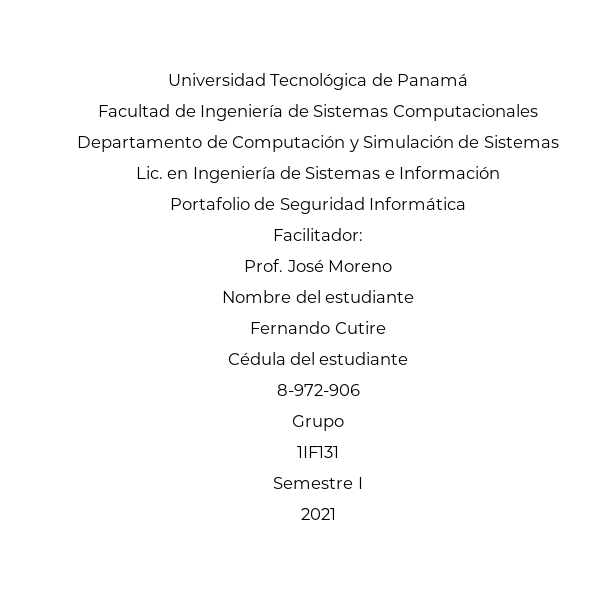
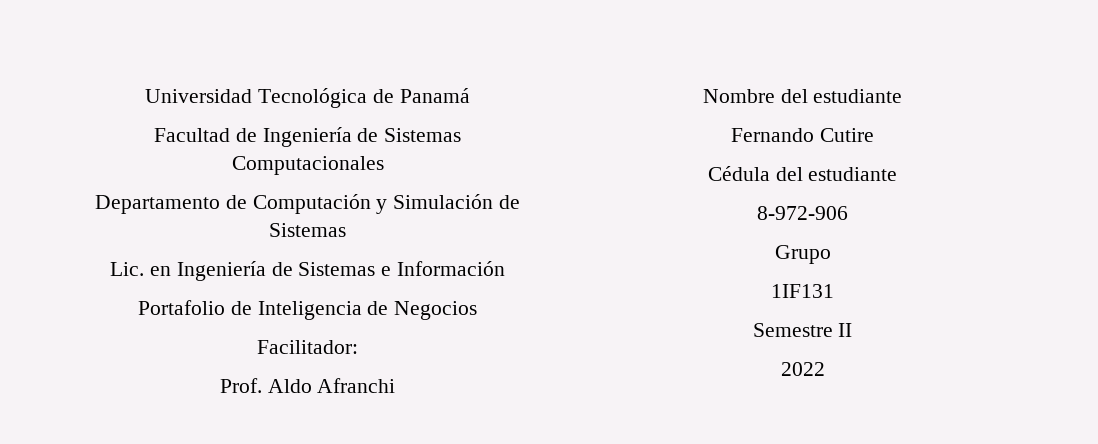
[279,197,467,214] Seguridad Informática -> [257,301,478,320] Inteligencia de Negocios
[286,259,392,272] José Moreno -> [267,378,396,393] Aldo Afranchi
[357,477,363,489] [300,508,336,520] I // 2021 -> [838,323,853,337] [780,362,825,376] II // 2022

